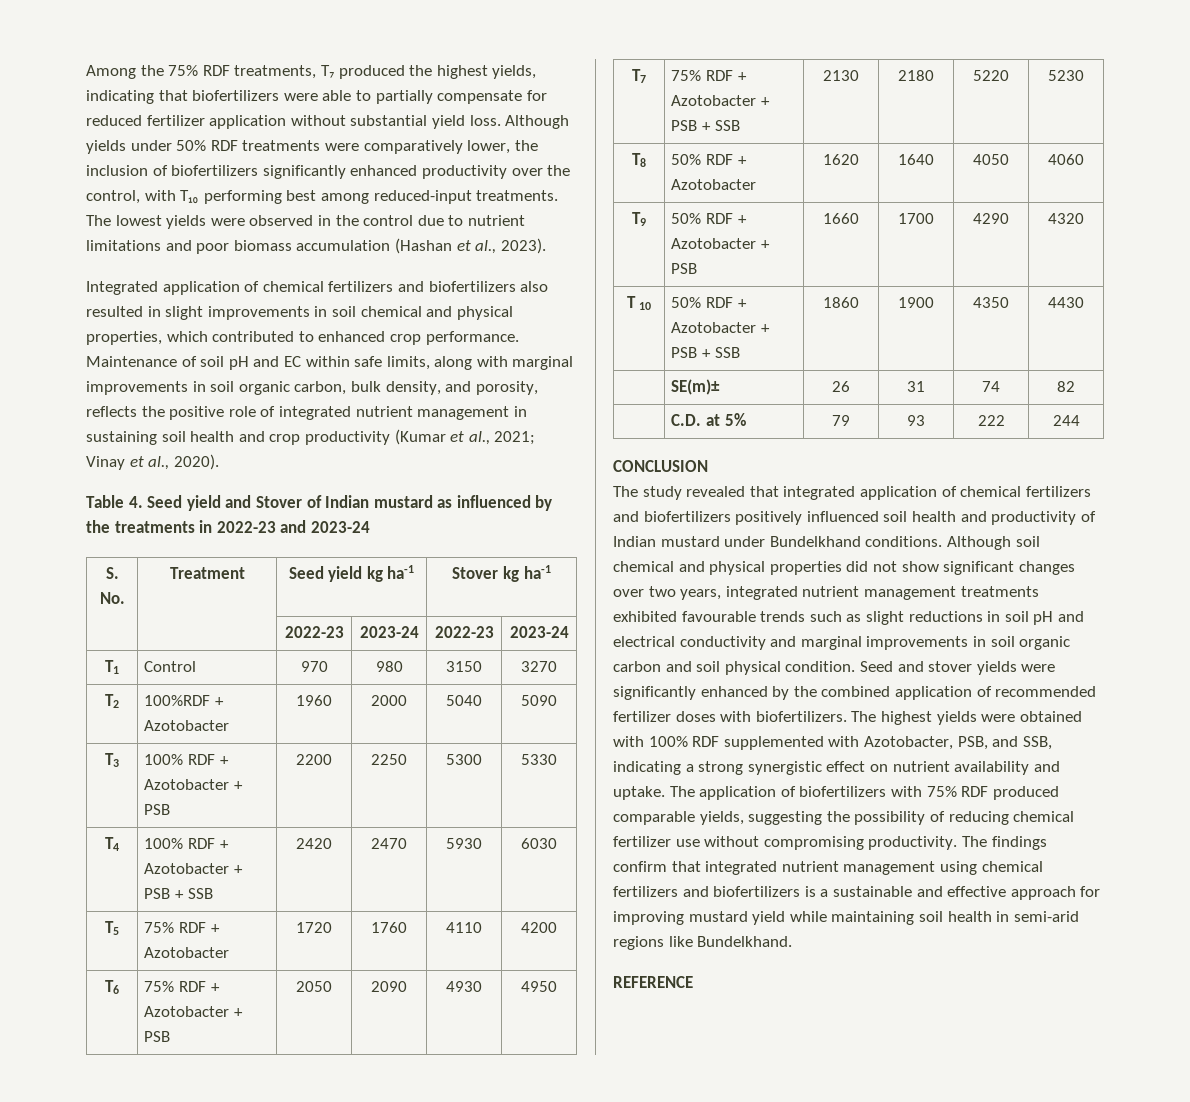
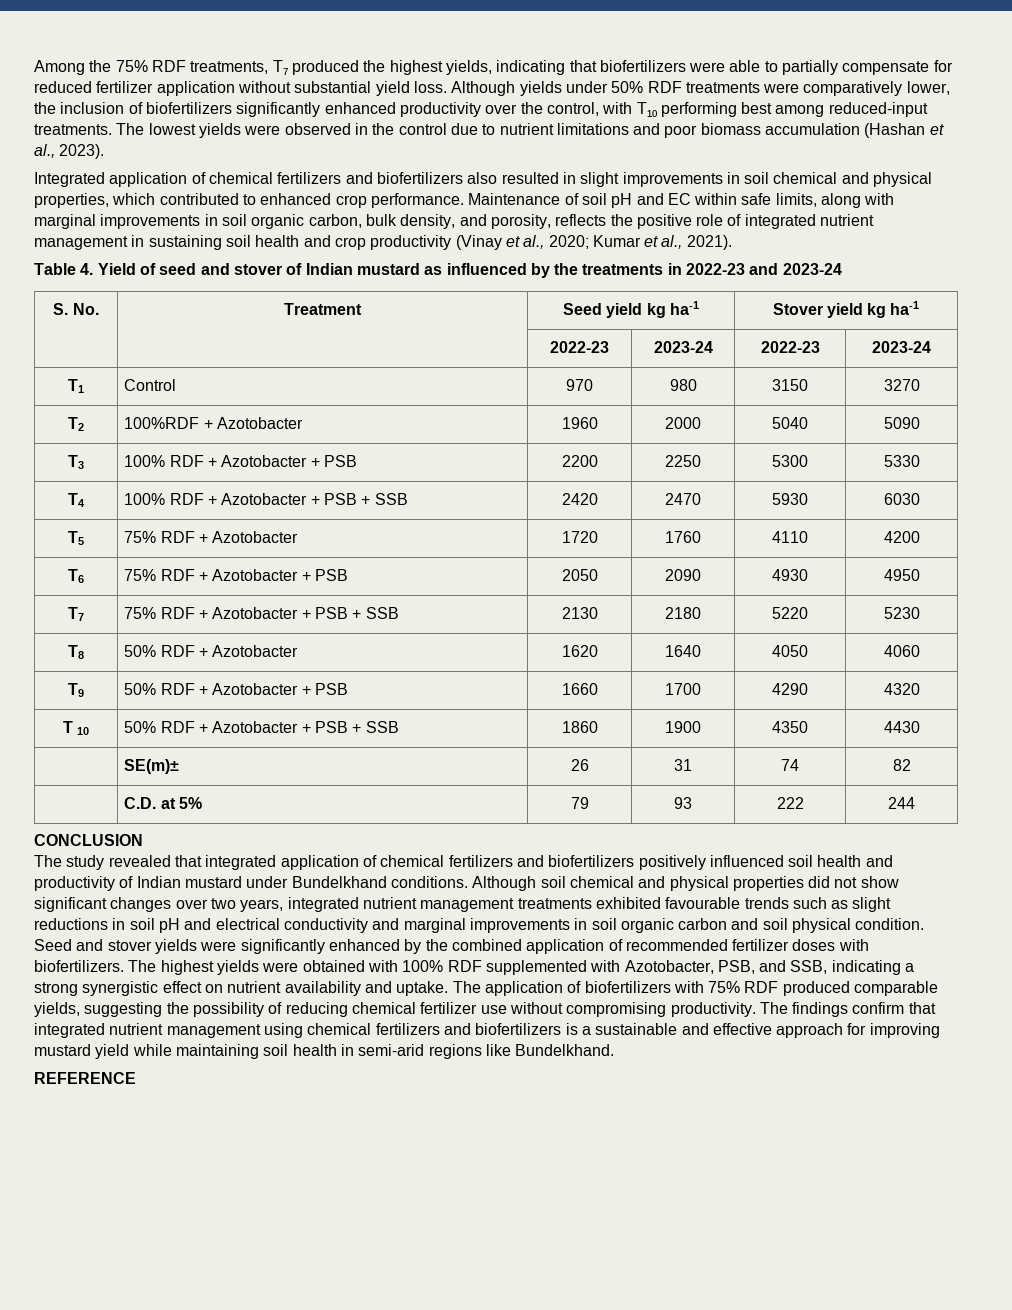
[394,429,536,445] [86,454,219,470] (Kumar et al., 2021; Vinay et al., 2020). -> [455,235,732,250] (Vinay et al., 2020; Kumar et al., 2021).
[147,495,302,511] Seed yield and Stover -> [97,263,282,275] Yield of seed and stover
(499, 573) none -> [826,303,863,318] yield

